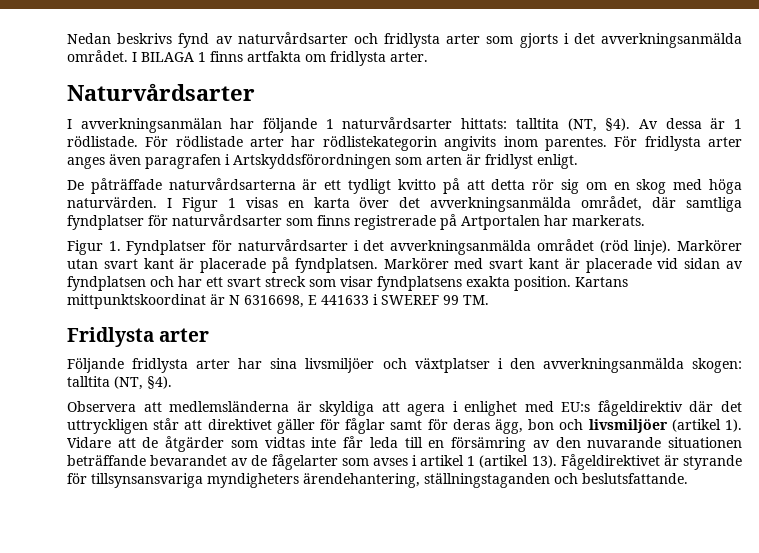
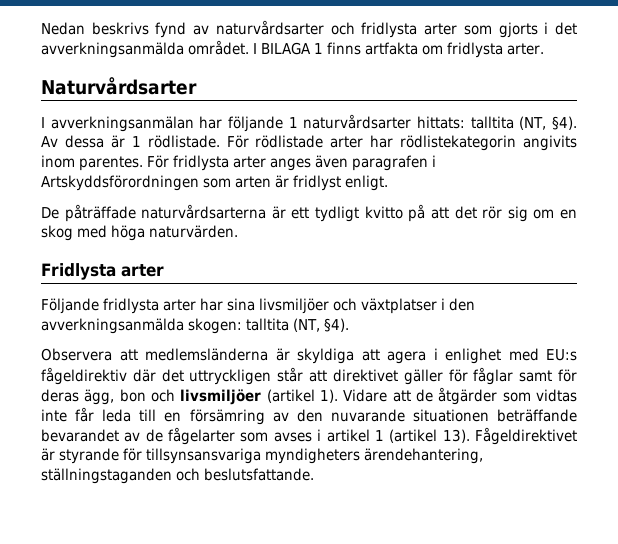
[491,179,526,190] detta -> [454,206,477,219] det
[166,196,742,212] [67,214,645,230] [67,239,743,255] [67,257,743,273] [67,276,628,291] [67,294,489,309] I Figur 1 visas en karta över det avverkningsanmälda området, där samtliga fyndplatser för naturvårdsarter som finns registrerade på Artportalen har markerats. // Figur 1. Fyndplatser för naturvårdsarter i det avverkningsanmälda området (röd linje). Markörer utan svart kant är placerade på fyndplatsen. Markörer med svart kant är placerade vid sidan av fyndplatsen och har ett svart streck som visar fyndplatsens exakta position. Kartans mittpunktskoordinat är N 6316698, E 441633 i SWEREF 99 TM. -> (238, 231) none

